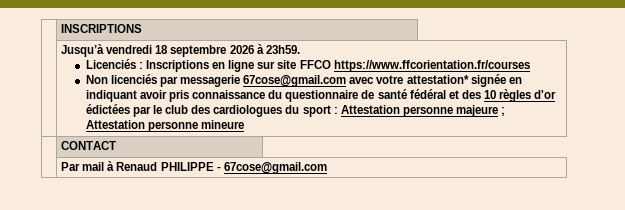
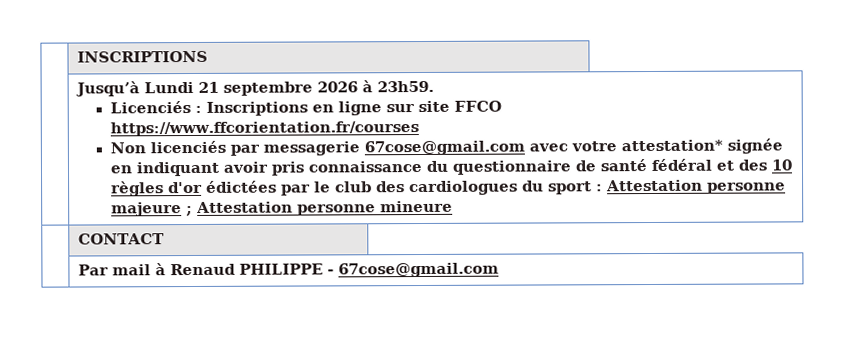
[106,45,169,54] vendredi 18 -> [143,81,219,94] Lundi 21

